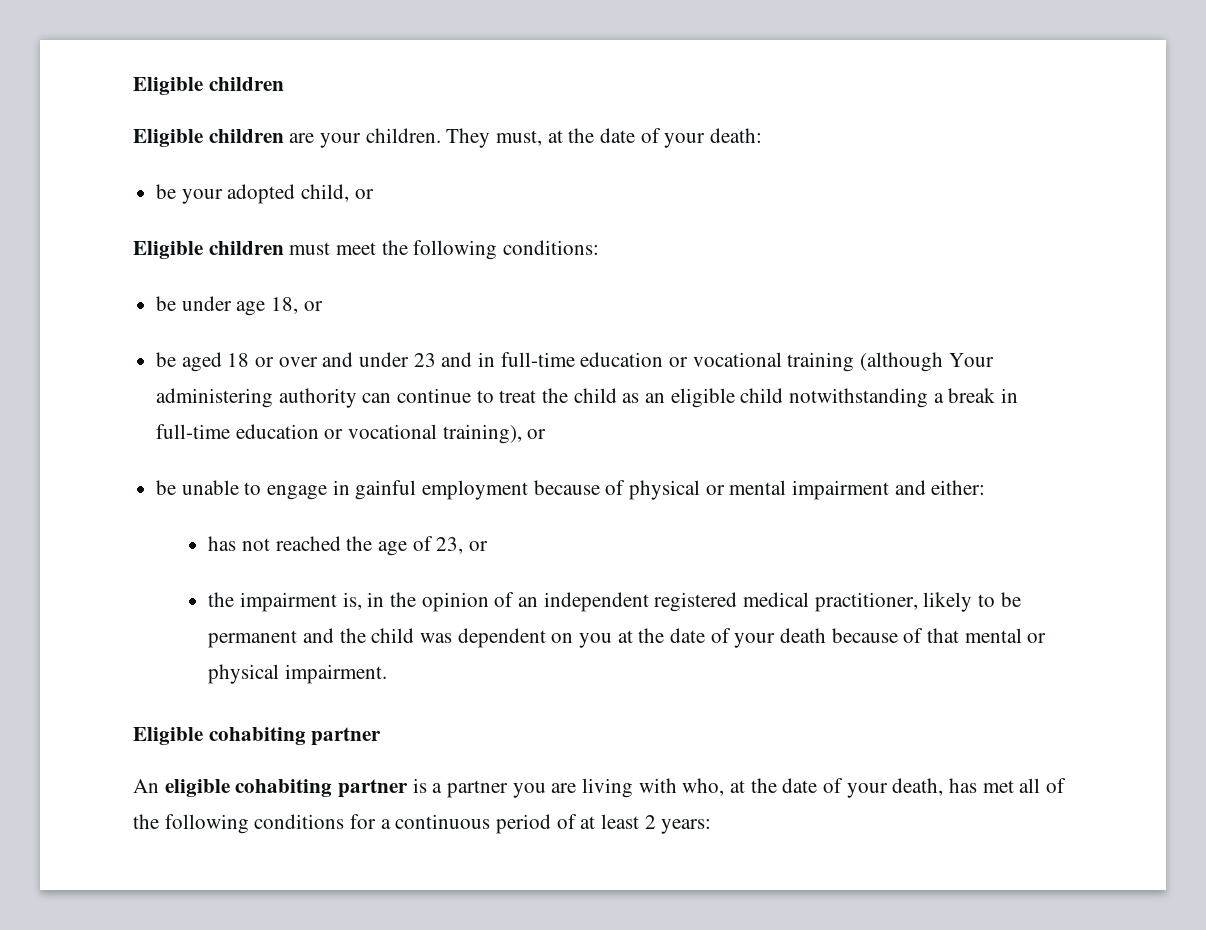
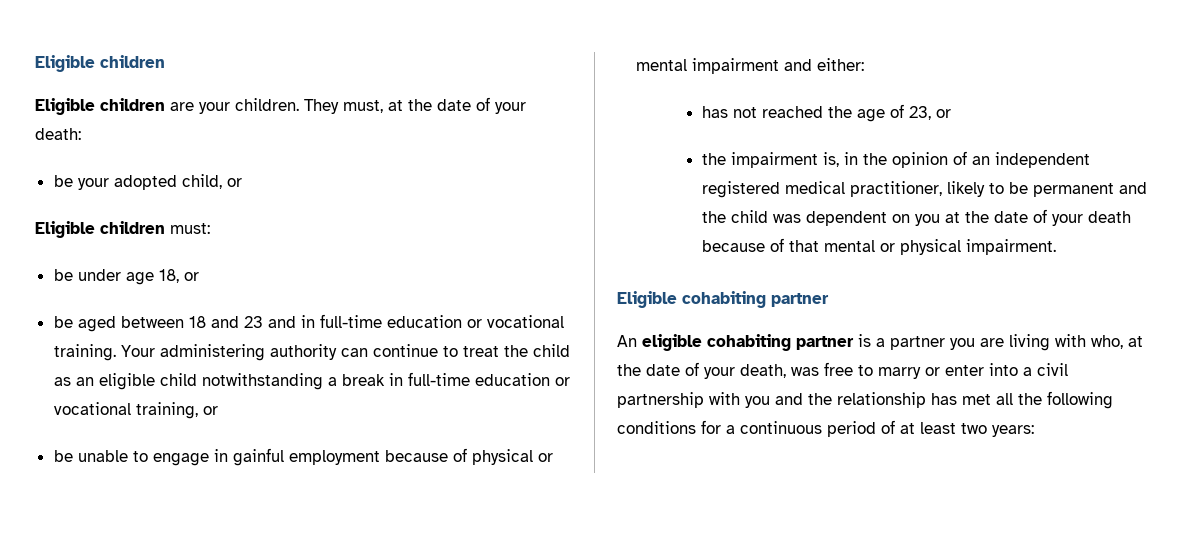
[289,240,600,260] must meet the following conditions: -> [170,223,210,234] must:
[227,352,410,367] 18 or over and under -> [120,316,239,328] between 18 and
[787,352,944,372] training (although -> [53,344,116,361] training.
[442,424,522,444] training), -> [135,402,198,419] training,
(944, 787) none -> [791,362,1068,379] [617,392,926,408] was free to marry or enter into a civil partnership with you and the relationship
[1046,778,1067,793] of -> (1013, 399) none
[644,815,656,829] 2 -> [961,423,987,434] two

